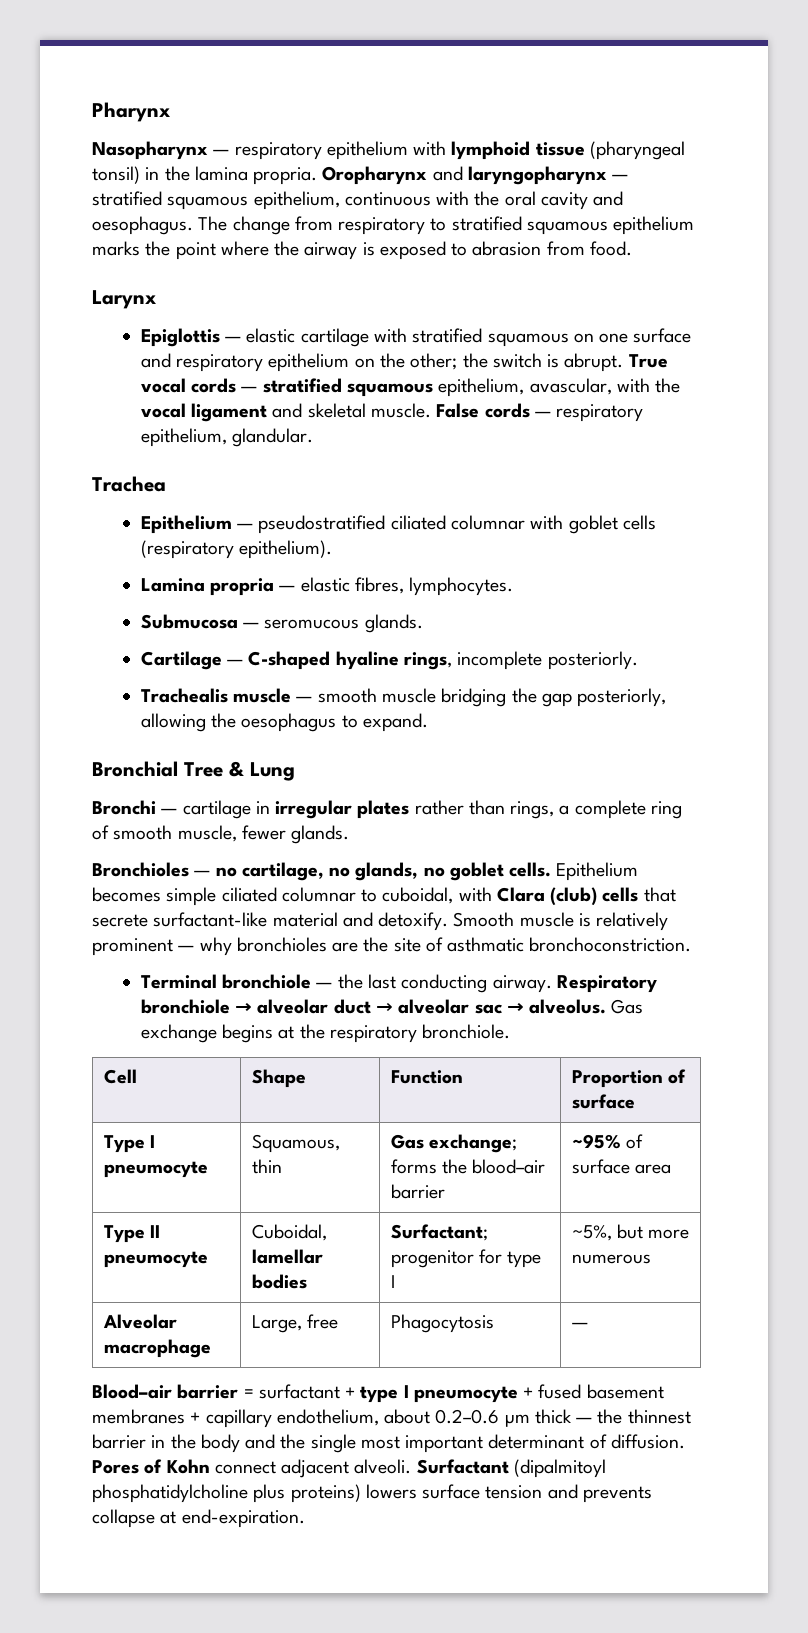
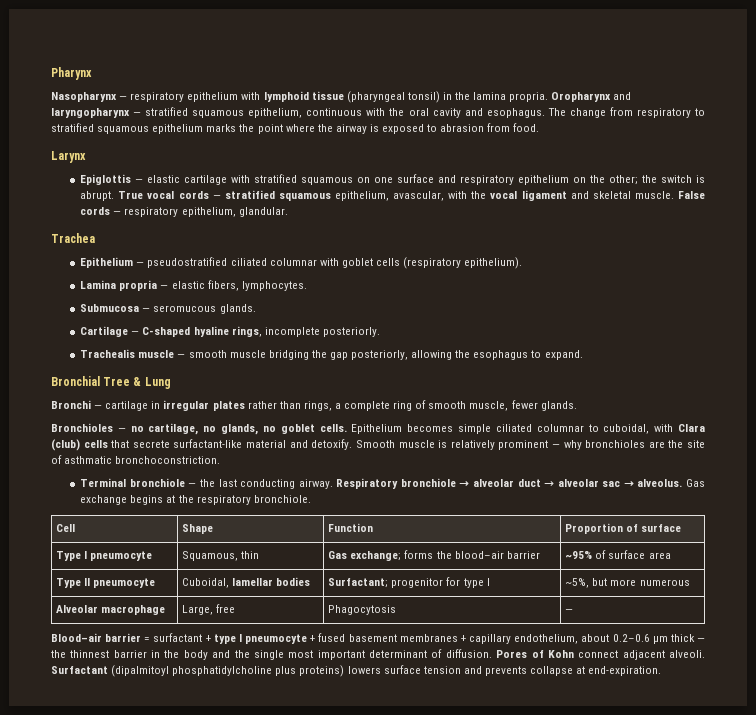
[92,216,193,235] oesophagus. -> [486,108,545,118] esophagus.
[354,577,404,594] fibres, -> [207,280,239,291] fibers,
[241,713,337,732] oesophagus -> [473,350,529,360] esophagus

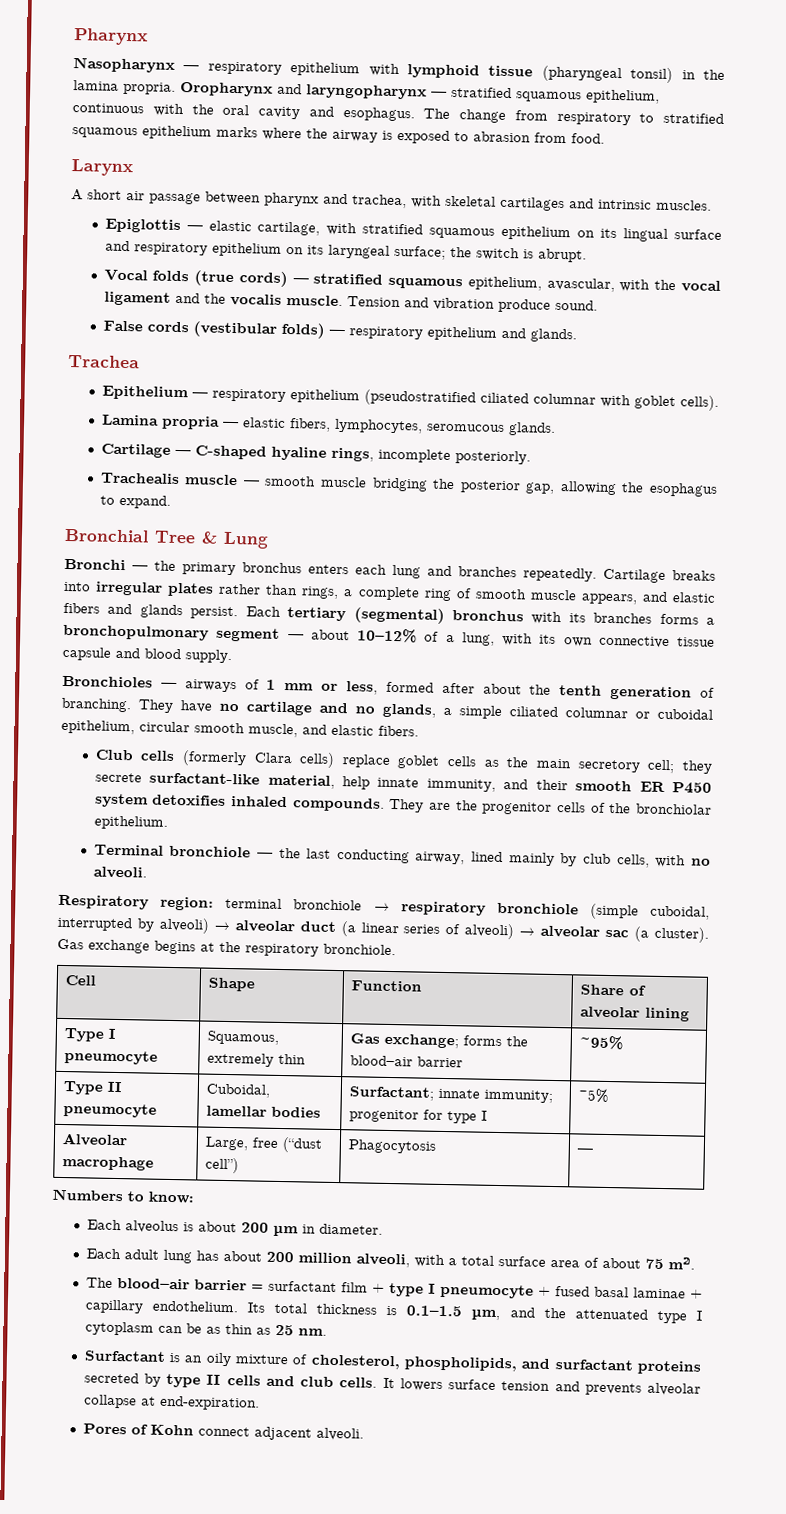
[239,124,283,134] the point -> (258, 132) none
(86, 157) none -> [71,189,712,212] // A short air passage between pharynx and trachea, with skeletal cartilages and intrinsic muscles.
[184,175,228,185] cartilage -> [257,221,321,236] cartilage,
[357,177,394,183] on one -> [501,225,669,242] epithelium on its lingual
[590,175,639,185] the other; -> [306,244,446,260] its laryngeal surface;
[118,191,209,199] True vocal cords -> [103,269,288,287] // Vocal folds (true cords)
[592,191,705,199] [80,207,288,217] skeletal muscle. False cords — respiratory epithelium, glandular. -> [203,293,598,313] [102,320,577,343] the vocalis muscle. Tension and vibration produce sound. // False cords (vestibular folds) — respiratory epithelium and glands.
[147,257,228,268] pseudostratified -> [211,388,476,407] respiratory epithelium (pseudostratified
[375,257,523,269] cells (respiratory epithelium). -> [679,395,719,411] cells).
[241,281,307,291] [80,304,151,312] lymphocytes. // Submucosa — -> [333,418,423,434] lymphocytes,
[329,350,409,360] gap posteriorly, -> [459,480,556,494] posterior gap,
[105,401,161,411] cartilage in -> [154,560,716,583] [63,581,91,592] the primary bronchus enters each lung and branches repeatedly. Cartilage breaks into
[469,400,577,411] [51,423,705,435] [51,439,705,451] [51,455,221,464] muscle, fewer glands. // Bronchioles — no cartilage, no glands, no goblet cells. Epithelium becomes simple ciliated columnar to cuboidal, with Clara (club) cells that secrete surfactant-like material and detoxify. Smooth muscle is relatively prominent — why bronchioles are the site of asthmatic bronchoconstriction. -> [529,589,716,605] [63,602,715,625] [63,624,715,649] [62,646,232,664] [62,675,715,701] [61,697,713,720] [61,719,419,738] [94,749,712,774] [94,772,712,794] [94,793,713,815] [93,815,168,830] muscle appears, and elastic fibers and glands persist. Each tertiary (segmental) bronchus with its branches forms a bronchopulmonary segment — about 10–12% of a lung, with its own connective tissue capsule and blood supply. // Bronchioles — airways of 1 mm or less, formed after about the tenth generation of branching. They have no cartilage and no glands, a simple ciliated columnar or cuboidal epithelium, circular smooth muscle, and elastic fibers. // Club cells (formerly Clara cells) replace goblet cells as the main secretory cell; they secrete surfactant-like material, help innate immunity, and their smooth ER P450 system detoxifies inhaled compounds. They are the progenitor cells of the bronchiolar epithelium.
[298,478,541,489] airway. Respiratory bronchiole → alveolar duct -> [415,851,711,868] [92,866,147,879] [58,894,710,920] [57,916,515,940] airway, lined mainly by club cells, with no alveoli. // Respiratory region: terminal bronchiole → respiratory bronchiole (simple cuboidal, interrupted by alveoli) → alveolar duct (a linear series of alveoli)
[623,479,683,487] → alveolus. -> [634,926,709,943] (a cluster).
[565,523,682,534] Proportion of surface -> [580,984,647,996] [580,1006,691,1022] Share of alveolar lining
(239, 556) none -> [207,1052,275,1067] extremely
[595,550,671,559] of surface area -> (624, 1042) none
(389, 583) none -> [438,1088,554,1104] innate immunity;
[565,578,690,588] ~5%, but more numerous -> [578,1088,610,1104] ~5%
(236, 608) none -> [282,1137,324,1153] [205,1157,240,1174] (“dust cell”)
[51,633,102,642] Blood–air -> [52,1188,194,1204] [86,1219,383,1238] [85,1248,695,1270] [85,1277,190,1290] Numbers to know: // Each alveolus is about 200 µm in diameter. // Each adult lung has about 200 million alveoli, with a total surface area of about 75 m². // The blood–air
(203, 637) none -> [340,1282,368,1293] film
[348,634,705,644] [51,649,492,660] basement membranes + capillary endothelium, about 0.2–0.6 µm thick — the thinnest barrier in the body and the single most important determinant of diffusion. -> [593,1286,703,1299] [84,1299,702,1324] [84,1321,327,1336] [83,1350,701,1375] [83,1372,701,1396] [83,1394,260,1411] basal laminae + capillary endothelium. Its total thickness is 0.1–1.5 µm, and the attenuated type I cytoplasm can be as thin as 25 nm. // Surfactant is an oily mixture of cholesterol, phospholipids, and surfactant proteins secreted by type II cells and club cells. It lowers surface tension and prevents alveolar collapse at end-expiration. //
[51,665,662,677] Surfactant (dipalmitoyl phosphatidylcholine plus proteins) lowers surface tension and prevents collapse at end-expiration. -> (364, 1434) none

